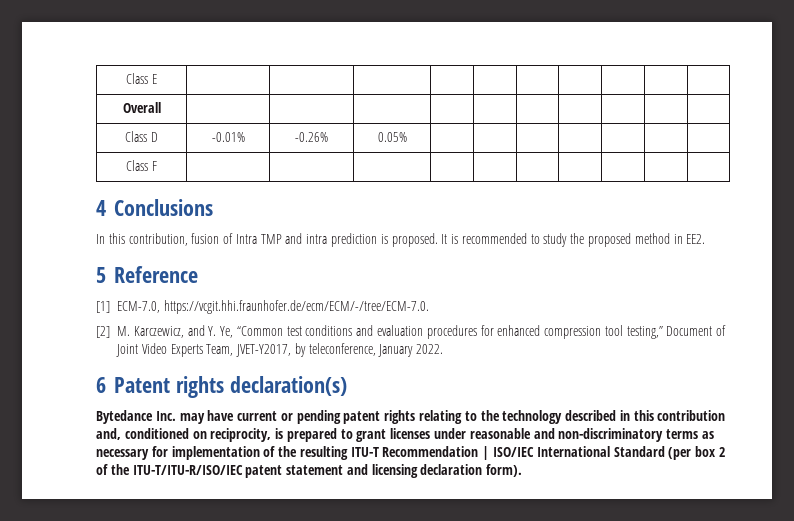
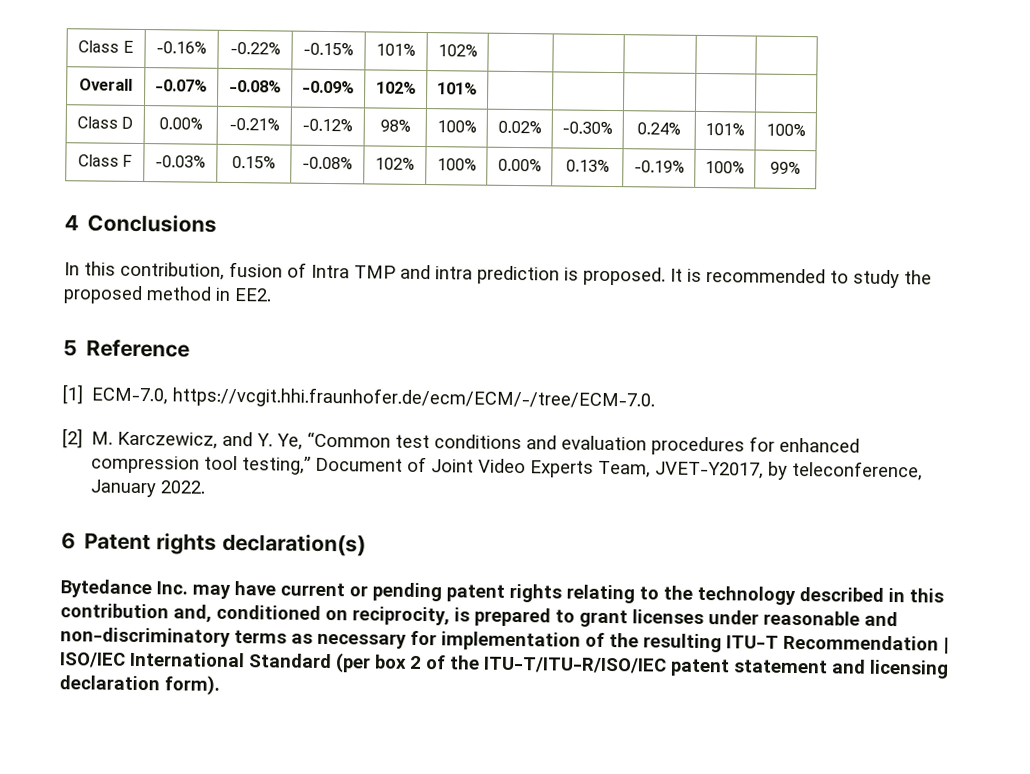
[122,102,161,113] [125,131,158,142] [211,132,245,142] [295,132,328,142] [377,132,407,142] [126,160,157,171] | | | | | | | | | // Overall | | | | | | | | | | // Class D | -0.01% | -0.26% | 0.05% | | | | | | | // Class F | | | | | | | | | | -> [156,41,207,54] [229,41,281,55] [303,42,354,56] [376,43,416,56] [437,44,478,57] [79,78,133,91] [155,79,208,92] [228,79,282,93] [302,80,355,94] [375,81,417,94] [437,82,478,95] [76,116,134,129] [158,117,203,130] [228,117,280,131] [302,118,353,132] [379,119,411,132] [436,120,477,133] [497,120,542,134] [562,121,613,135] [637,122,681,135] [705,123,745,136] [765,123,806,137] [77,154,133,167] [155,155,206,168] [231,155,276,169] [302,156,353,170] [375,157,415,170] [436,158,477,171] [497,158,542,172] [565,159,610,172] [633,160,685,173] [705,161,745,174] [770,161,801,175] -0.16% | -0.22% | -0.15% | 101% | 102% | | | | | // Overall | -0.07% | -0.08% | -0.09% | 102% | 101% | | | | | // Class D | 0.00% | -0.21% | -0.12% | 98% | 100% | 0.02% | -0.30% | 0.24% | 101% | 100% // Class F | -0.03% | 0.15% | -0.08% | 102% | 100% | 0.00% | 0.13% | -0.19% | 100% | 99%

